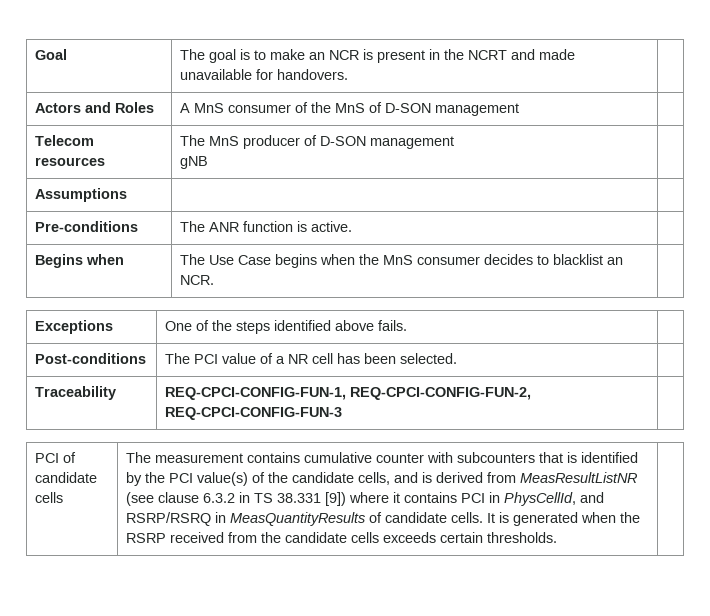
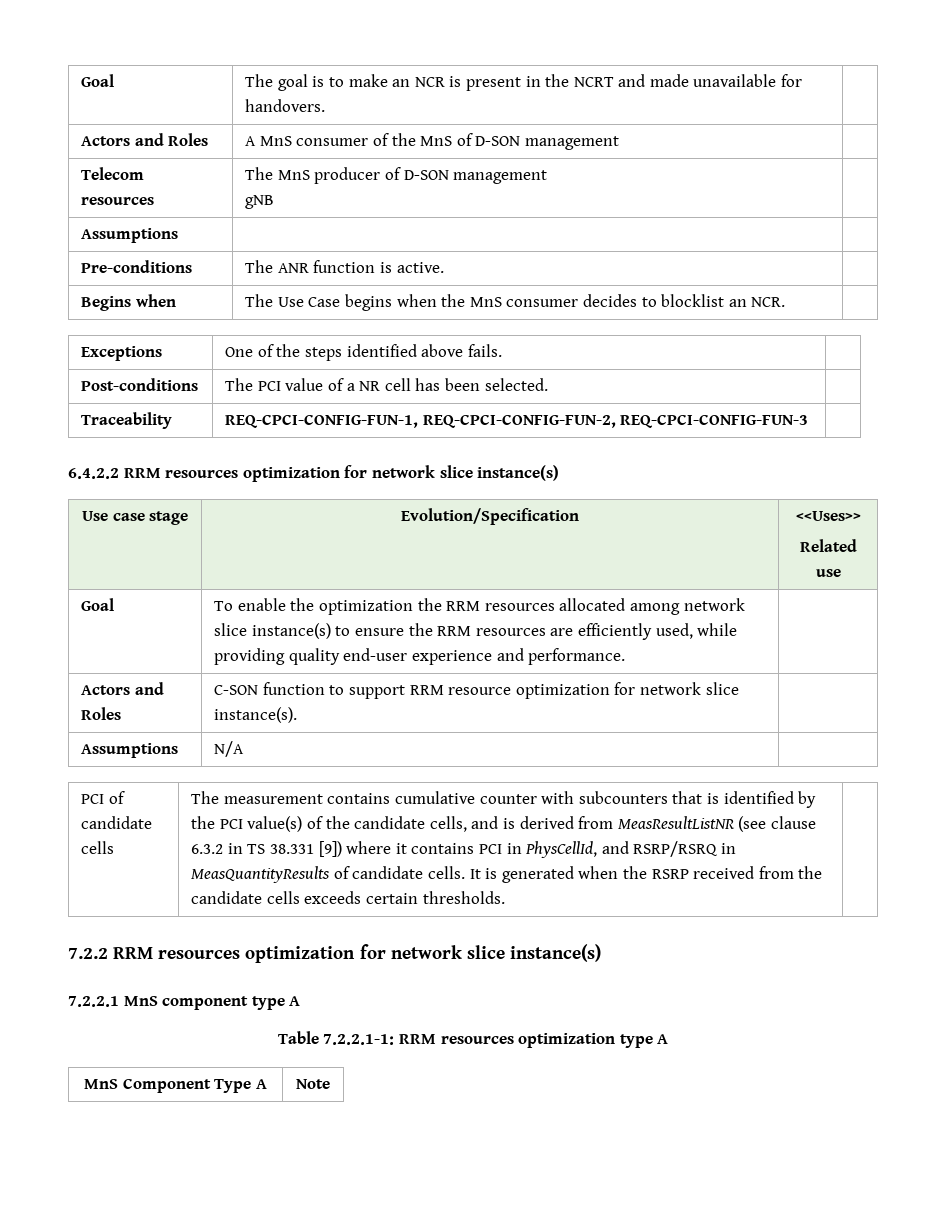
[553,254,604,265] blacklist -> [661,294,725,307] blocklist
(343, 413) none -> [68,465,560,482] [81,511,189,525] [401,508,579,525] [795,511,861,521] [799,539,857,552] [815,569,841,577] [81,598,115,611] [214,598,745,615] [214,623,738,640] [214,648,626,665] [81,682,164,695] [81,707,122,720] [214,682,739,699] [214,707,298,723] [81,743,179,758] [214,741,245,757] // 6.4.2.2 RRM resources optimization for network slice instance(s) // Use case stage | Evolution/Specification | <<Uses>> // Related use // Goal | To enable the optimization the RRM resources allocated among network slice instance(s) to ensure the RRM resources are efficiently used, while providing quality end-user experience and performance. | // Actors and Roles | C-SON function to support RRM resource optimization for network slice instance(s). | // Assumptions | N/A |
(558, 537) none -> [68,944,601,963] [68,996,301,1010] [277,1031,669,1048] [84,1078,267,1093] [296,1079,330,1089] // 7.2.2 RRM resources optimization for network slice instance(s) // 7.2.2.1 MnS component type A // Table 7.2.2.1-1: RRM resources optimization type A // MnS Component Type A | Note

